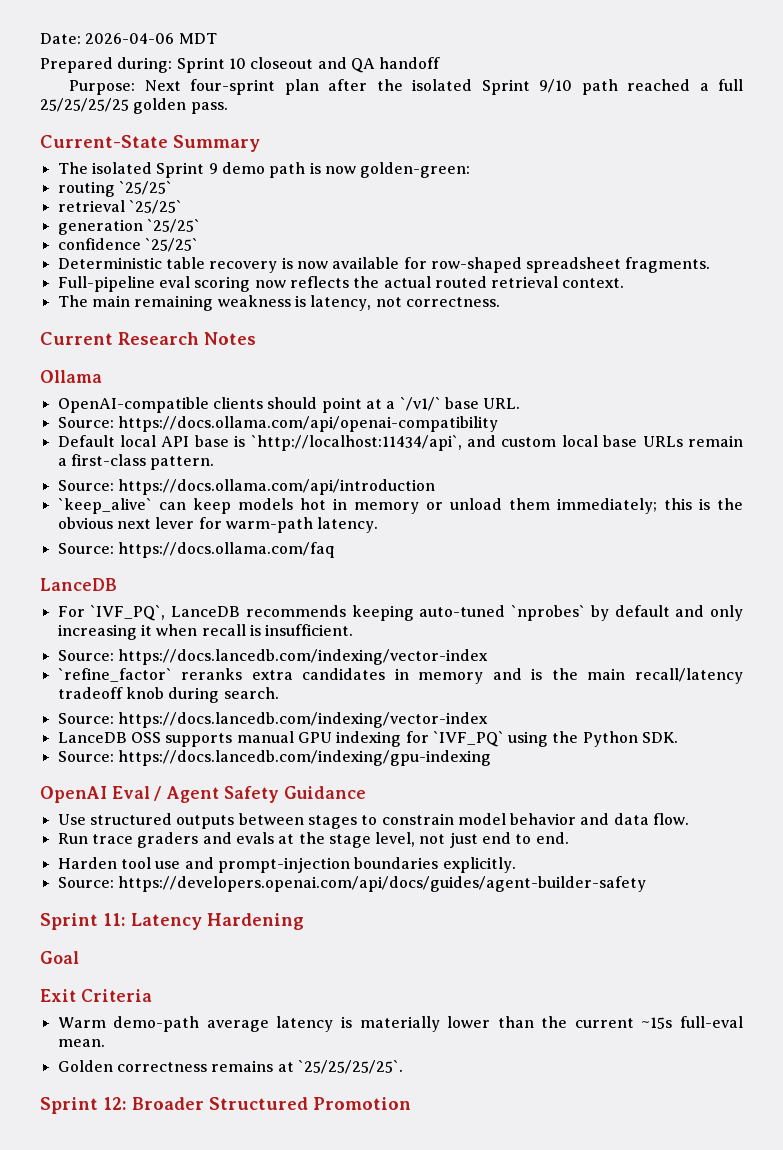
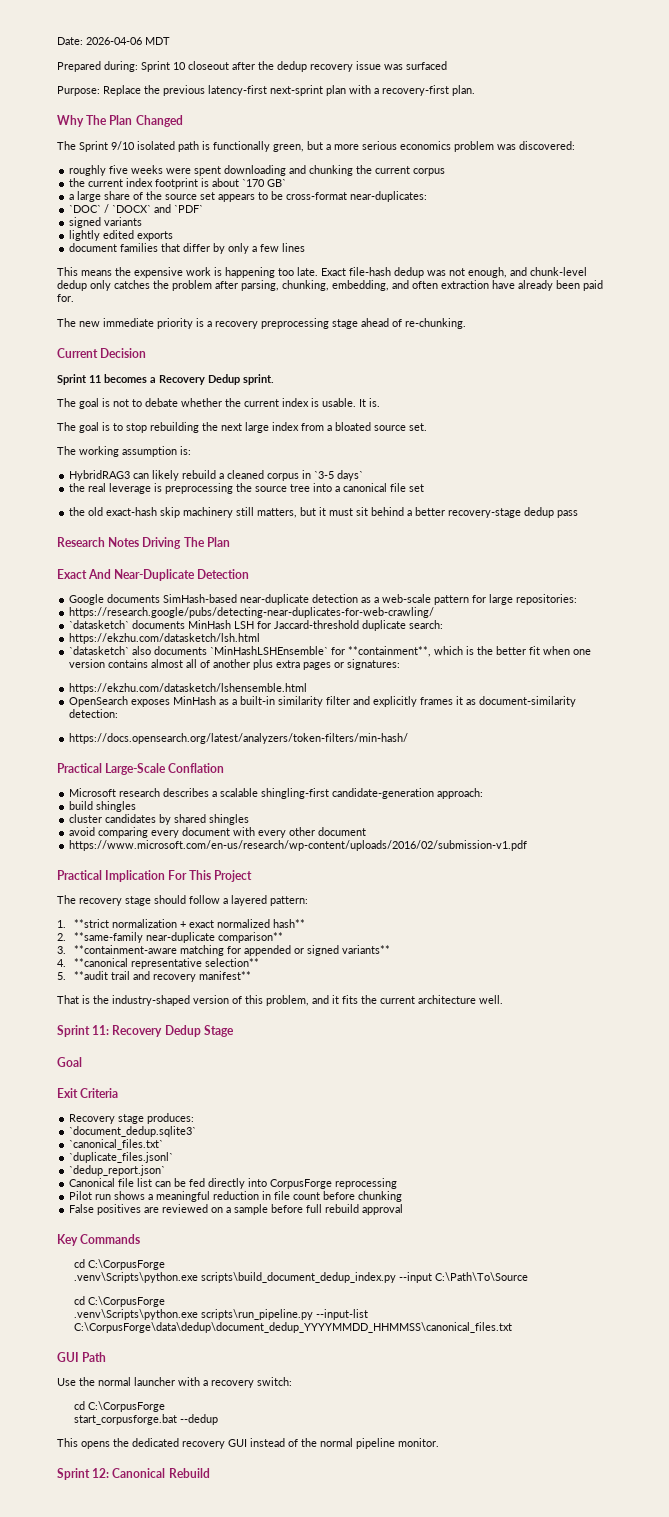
[317,57,441,73] [69,79,743,95] [40,98,228,114] [40,135,260,152] [57,162,471,178] [57,181,172,197] [57,200,182,214] [57,219,200,235] [57,238,198,252] [57,257,711,273] [57,276,625,292] [57,295,500,311] [40,332,256,345] [40,370,102,383] [57,397,521,413] [57,416,498,432] [57,435,744,451] [57,454,215,470] [57,479,435,495] [57,498,743,514] [57,517,379,533] [57,542,335,558] [40,578,117,591] [57,605,744,621] [57,624,354,640] [57,649,488,665] [57,668,743,684] [57,687,279,703] [57,712,488,728] [57,731,679,747] [57,750,491,766] [40,786,366,803] [57,813,690,829] [57,832,569,848] [57,857,516,873] [57,876,646,892] and QA handoff // Purpose: Next four-sprint plan after the isolated Sprint 9/10 path reached a full 25/25/25/25 golden pass. // Current-State Summary // The isolated Sprint 9 demo path is now golden-green: // routing `25/25` // retrieval `25/25` // generation `25/25` // confidence `25/25` // Deterministic table recovery is now available for row-shaped spreadsheet fragments. // Full-pipeline eval scoring now reflects the actual routed retrieval context. // The main remaining weakness is latency, not correctness. // Current Research Notes // Ollama // OpenAI-compatible clients should point at a `/v1/` base URL. // Source: https://docs.ollama.com/api/openai-compatibility // Default local API base is `http://localhost:11434/api`, and custom local base URLs remain a first-class pattern. // Source: https://docs.ollama.com/api/introduction // `keep_alive` can keep models hot in memory or unload them immediately; this is the obvious next lever for warm-path latency. // Source: https://docs.ollama.com/faq // LanceDB // For `IVF_PQ`, LanceDB recommends keeping auto-tuned `nprobes` by default and only increasing it when recall is insufficient. // Source: https://docs.lancedb.com/indexing/vector-index // `refine_factor` reranks extra candidates in memory and is the main recall/latency tradeoff knob during search. // Source: https://docs.lancedb.com/indexing/vector-index // LanceDB OSS supports manual GPU indexing for `IVF_PQ` using the Python SDK. // Source: https://docs.lancedb.com/indexing/gpu-indexing // OpenAI Eval / Agent Safety Guidance // Use structured outputs between stages to constrain model behavior and data flow. // Run trace graders and evals at the stage level, not just end to end. // Harden tool use and prompt-injection boundaries explicitly. // Source: https://developers.openai.com/api/docs/guides/agent-builder-safety -> [232,61,447,72] [57,85,475,96] [57,115,183,127] [57,141,575,152] [69,165,446,176] [69,178,287,189] [69,191,428,202] [69,204,204,213] [69,217,143,228] [69,230,174,241] [69,243,306,254] [57,267,587,278] [57,280,603,291] [57,294,74,302] [57,318,466,329] [57,348,147,358] [57,374,274,385] [57,398,380,409] [57,422,427,433] [57,446,191,457] [69,470,364,481] [69,483,425,494] [69,507,579,518] [57,537,230,549] [57,569,250,581] [69,594,578,605] [69,607,435,618] [69,620,444,631] [69,633,261,644] [69,646,592,657] [69,659,401,670] [69,683,308,694] [69,696,577,707] [69,709,119,718] [69,733,409,744] [57,763,225,775] [69,788,484,799] [69,801,137,812] [69,814,250,825] [69,827,367,838] [69,840,528,851] [57,870,253,882] [57,895,308,906] [57,919,306,928] [57,932,284,943] [57,945,391,956] [57,958,260,969] [57,971,252,982] [57,995,503,1006] after the dedup recovery issue was surfaced // Purpose: Replace the previous latency-first next-sprint plan with a recovery-first plan. // Why The Plan Changed // The Sprint 9/10 isolated path is functionally green, but a more serious economics problem was discovered: // roughly five weeks were spent downloading and chunking the current corpus // the current index footprint is about `170 GB` // a large share of the source set appears to be cross-format near-duplicates: // `DOC` / `DOCX` and `PDF` // signed variants // lightly edited exports // document families that differ by only a few lines // This means the expensive work is happening too late. Exact file-hash dedup was not enough, and chunk-level dedup only catches the problem after parsing, chunking, embedding, and often extraction have already been paid for. // The new immediate priority is a recovery preprocessing stage ahead of re-chunking. // Current Decision // Sprint 11 becomes a Recovery Dedup sprint. // The goal is not to debate whether the current index is usable. It is. // The goal is to stop rebuilding the next large index from a bloated source set. // The working assumption is: // HybridRAG3 can likely rebuild a cleaned corpus in `3-5 days` // the real leverage is preprocessing the source tree into a canonical file set // the old exact-hash skip machinery still matters, but it must sit behind a better recovery-stage dedup pass // Research Notes Driving The Plan // Exact And Near-Duplicate Detection // Google documents SimHash-based near-duplicate detection as a web-scale pattern for large repositories: // https://research.google/pubs/detecting-near-duplicates-for-web-crawling/ // `datasketch` documents MinHash LSH for Jaccard-threshold duplicate search: // https://ekzhu.com/datasketch/lsh.html // `datasketch` also documents `MinHashLSHEnsemble` for **containment**, which is the better fit when one version contains almost all of another plus extra pages or signatures: // https://ekzhu.com/datasketch/lshensemble.html // OpenSearch exposes MinHash as a built-in similarity filter and explicitly frames it as document-similarity detection: // https://docs.opensearch.org/latest/analyzers/token-filters/min-hash/ // Practical Large-Scale Conflation // Microsoft research describes a scalable shingling-first candidate-generation approach: // build shingles // cluster candidates by shared shingles // avoid comparing every document with every other document // https://www.microsoft.com/en-us/research/wp-content/uploads/2016/02/submission-v1.pdf // Practical Implication For This Project // The recovery stage should follow a layered pattern: // 1. **strict normalization + exact normalized hash** // 2. **same-family near-duplicate comparison** // 3. **containment-aware matching for appended or signed variants** // 4. **canonical representative selection** // 5. **audit trail and recovery manifest** // That is the industry-shaped version of this problem, and it fits the current architecture well.
[131,913,304,930] Latency Hardening -> [112,1025,234,1037] Recovery Dedup Stage
[57,1016,744,1032] [57,1039,105,1047] [57,1060,403,1074] Warm demo-path average latency is materially lower than the current ~15s full-eval mean. // Golden correctness remains at `25/25/25/25`. -> [69,1113,195,1124] [69,1126,197,1137] [69,1139,164,1150] [69,1152,174,1163] [69,1165,166,1176] [69,1178,398,1189] [69,1191,403,1202] [69,1204,404,1215] [57,1234,141,1246] [74,1259,166,1270] [74,1272,529,1283] [74,1296,166,1307] [74,1309,369,1320] [74,1322,513,1333] [57,1352,107,1362] [57,1377,292,1388] [74,1401,166,1412] [74,1414,219,1425] [57,1438,439,1449] Recovery stage produces: // `document_dedup.sqlite3` // `canonical_files.txt` // `duplicate_files.jsonl` // `dedup_report.json` // Canonical file list can be fed directly into CorpusForge reprocessing // Pilot run shows a meaningful reduction in file count before chunking // False positives are reviewed on a sample before full rebuild approval // Key Commands // cd C:\CorpusForge // .venv\Scripts\python.exe scripts\build_document_dedup_index.py --input C:\Path\To\Source // cd C:\CorpusForge // .venv\Scripts\python.exe scripts\run_pipeline.py --input-list C:\CorpusForge\data\dedup\document_dedup_YYYYMMDD_HHMMSS\canonical_files.txt // GUI Path // Use the normal launcher with a recovery switch: // cd C:\CorpusForge // start_corpusforge.bat --dedup // This opens the dedicated recovery GUI instead of the normal pipeline monitor.
[132,1097,411,1110] Broader Structured Promotion -> [112,1468,210,1478] Canonical Rebuild

